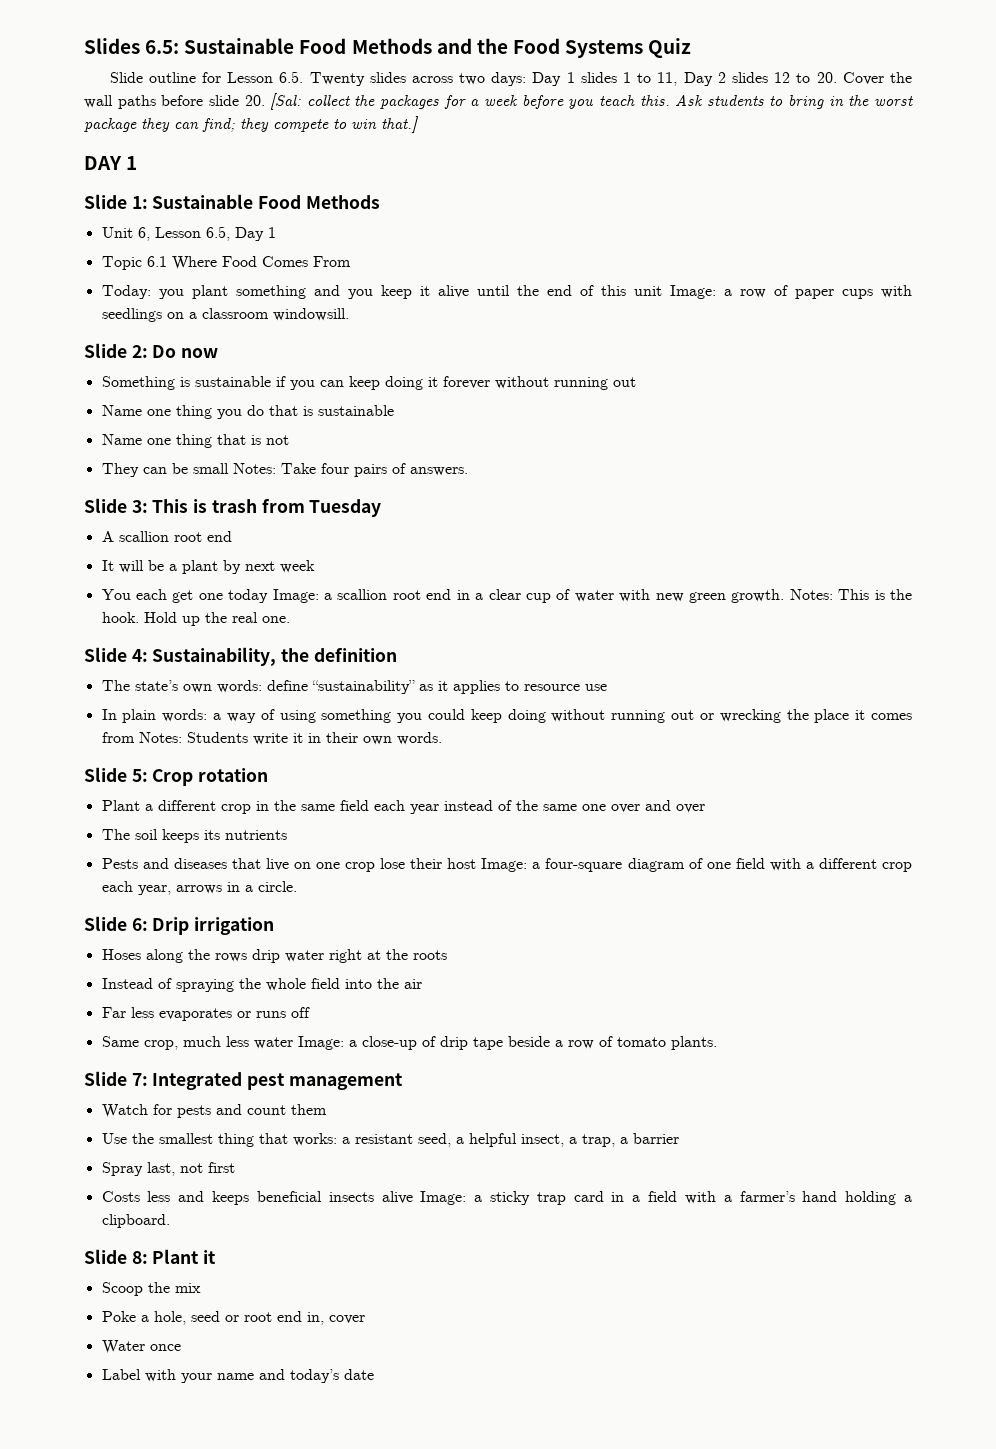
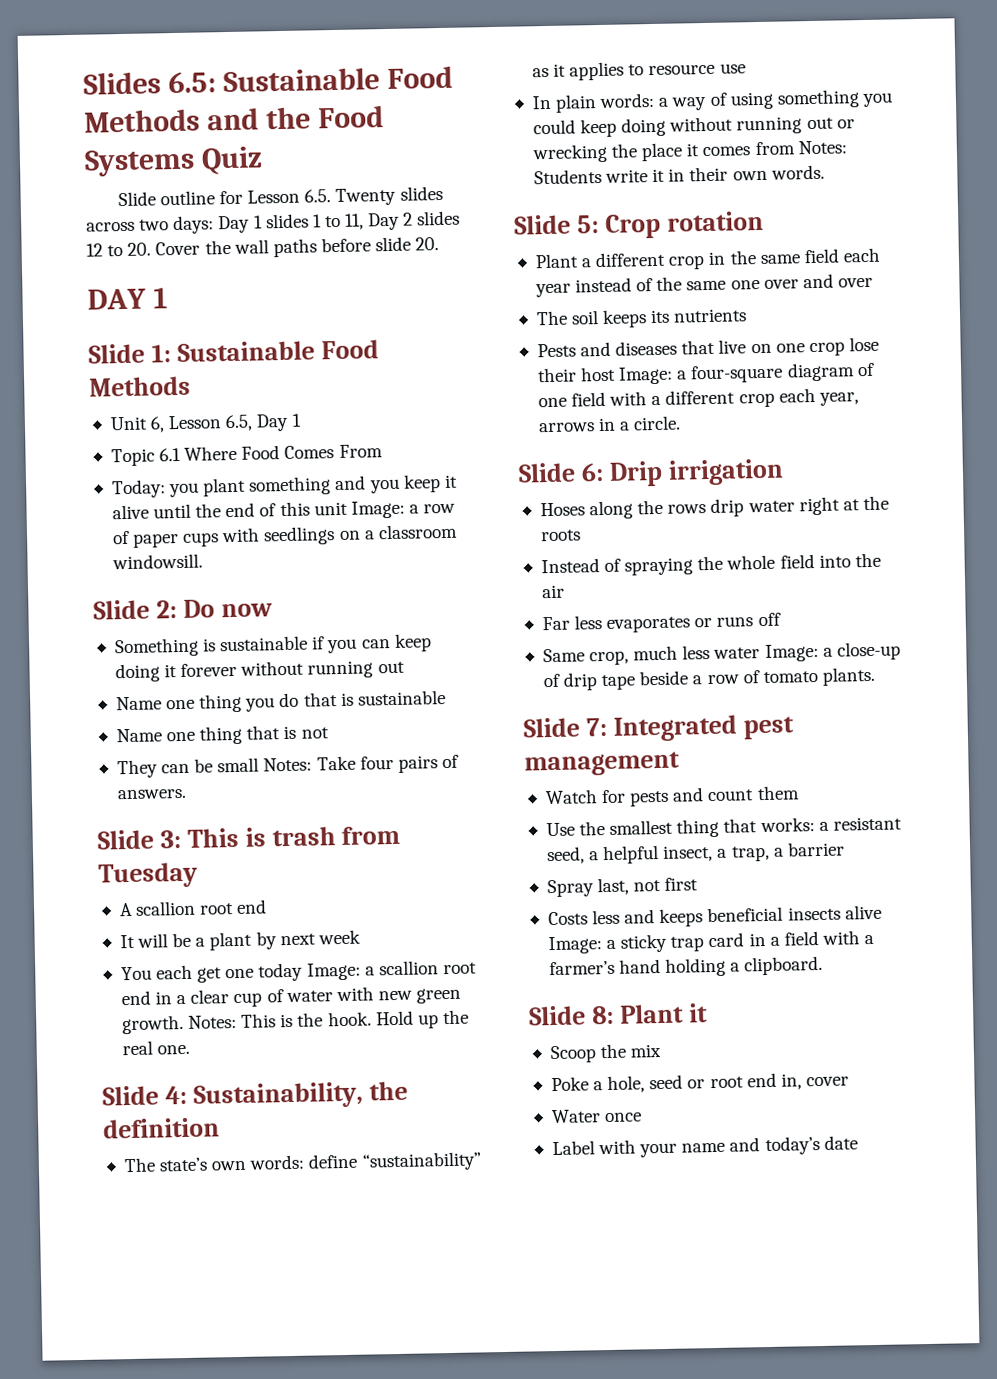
[270,93,913,110] [84,116,418,133] [Sal: collect the packages for a week before you teach this. Ask students to bring in the worst package they can find; they compete to win that.] -> (440, 244) none

